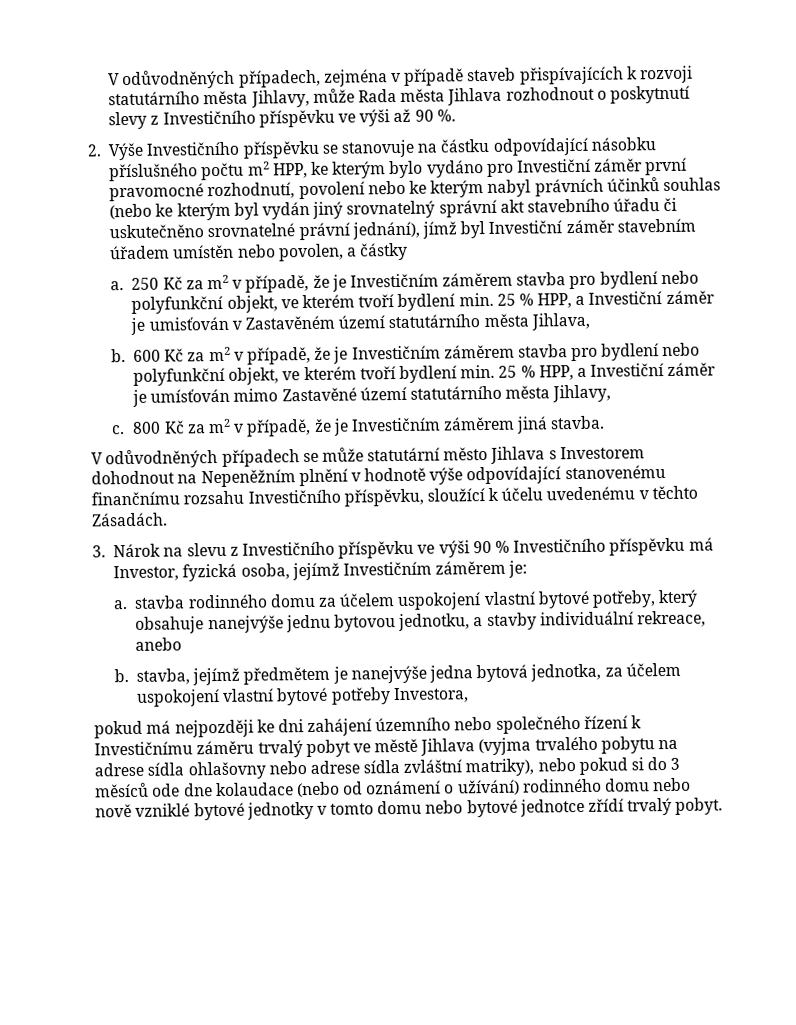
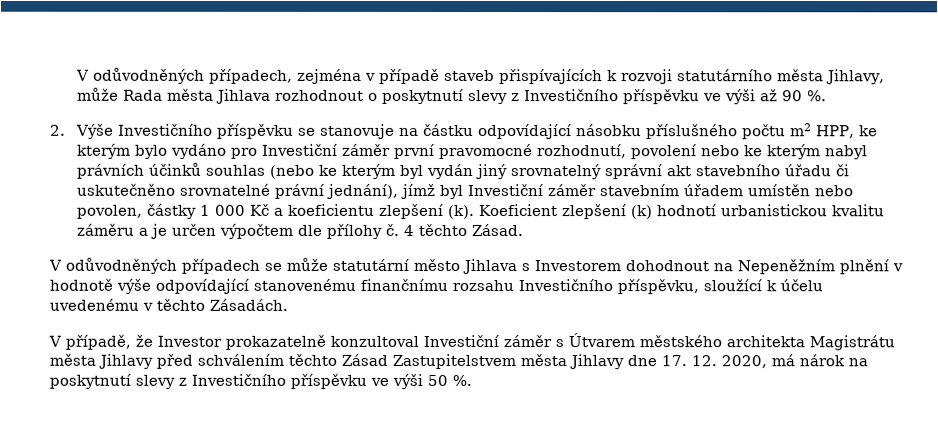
[347,242,409,261] [110,270,699,293] [131,290,715,314] [130,312,590,335] [111,342,701,365] [133,362,717,386] [132,384,612,407] [112,415,606,437] a částky // a. 250 Kč za m2 v případě, že je Investičním záměrem stavba pro bydlení nebo polyfunkční objekt, ve kterém tvoří bydlení min. 25 % HPP, a Investiční záměr je umisťován v Zastavěném území statutárního města Jihlava, // b. 600 Kč za m2 v případě, že je Investičním záměrem stavba pro bydlení nebo polyfunkční objekt, ve kterém tvoří bydlení min. 25 % HPP, a Investiční záměr je umísťován mimo Zastavěné území statutárního města Jihlavy, // c. 800 Kč za m2 v případě, že je Investičním záměrem jiná stavba. -> [145,203,885,220] [75,223,523,239] částky 1 000 Kč a koeficientu zlepšení (k). Koeficient zlepšení (k) hodnotí urbanistickou kvalitu záměru a je určen výpočtem dle přílohy č. 4 těchto Zásad.
[92,537,714,559] [113,560,528,582] [113,589,699,611] [135,610,706,634] [135,637,183,651] [114,662,681,686] [136,687,469,707] [94,715,643,739] [94,736,679,758] [94,757,681,780] [95,777,692,798] [95,797,724,821] 3. Nárok na slevu z Investičního příspěvku ve výši 90 % Investičního příspěvku má Investor, fyzická osoba, jejímž Investičním záměrem je: // a. stavba rodinného domu za účelem uspokojení vlastní bytové potřeby, který obsahuje nanejvýše jednu bytovou jednotku, a stavby individuální rekreace, anebo // b. stavba, jejímž předmětem je nanejvýše jedna bytová jednotka, za účelem uspokojení vlastní bytové potřeby Investora, // pokud má nejpozději ke dni zahájení územního nebo společného řízení k Investičnímu záměru trvalý pobyt ve městě Jihlava (vyjma trvalého pobytu na adrese sídla ohlašovny nebo adrese sídla zvláštní matriky), nebo pokud si do 3 měsíců ode dne kolaudace (nebo od oznámení o užívání) rodinného domu nebo nově vzniklé bytové jednotky v tomto domu nebo bytové jednotce zřídí trvalý pobyt. -> [47,333,895,351] [48,353,868,370] [48,373,472,389] V případě, že Investor prokazatelně konzultoval Investiční záměr s Útvarem městského architekta Magistrátu města Jihlavy před schválením těchto Zásad Zastupitelstvem města Jihlavy dne 17. 12. 2020, má nárok na poskytnutí slevy z Investičního příspěvku ve výši 50 %.

